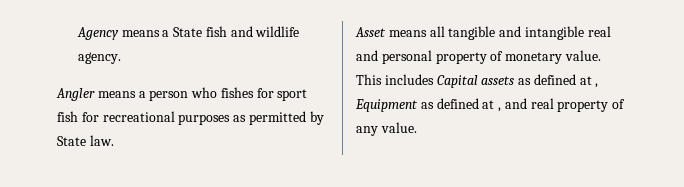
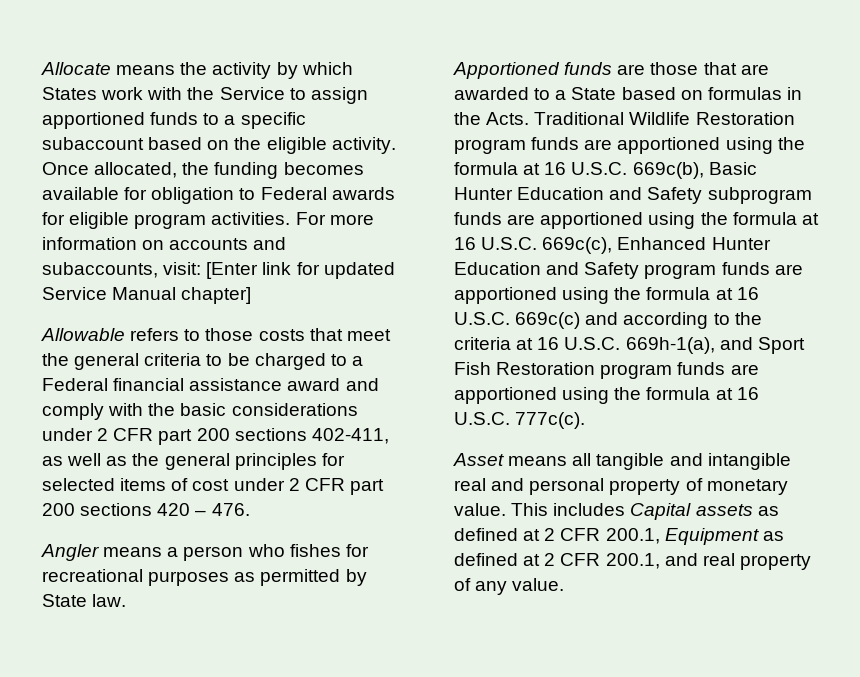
[76,26,300,40] [77,52,121,64] Agency means a State fish and wildlife agency. -> [41,62,353,79] [42,87,368,104] [42,112,306,129] [42,137,396,154] [42,162,364,179] [42,187,395,204] [42,212,374,229] [42,237,287,250] [42,262,395,279] [42,287,252,304] [41,328,391,341] [42,353,363,370] [42,378,379,391] [42,403,358,420] [42,428,389,445] [42,453,345,470] [42,478,384,495] [42,503,250,516] Allocate means the activity by which States work with the Service to assign apportioned funds to a specific subaccount based on the eligible activity. Once allocated, the funding becomes available for obligation to Federal awards for eligible program activities. For more information on accounts and subaccounts, visit: [Enter link for updated Service Manual chapter] // Allowable refers to those costs that meet the general criteria to be charged to a Federal financial assistance award and comply with the basic considerations under 2 CFR part 200 sections 402-411, as well as the general principles for selected items of cost under 2 CFR part 200 sections 420 – 476.
[277,89,308,101] [57,111,99,122] sport fish for -> (369, 550) none
(114, 140) none -> [453,62,769,79] [454,87,802,100] [454,112,795,125] [454,137,805,154] [454,162,757,179] [454,187,812,204] [454,212,819,229] [454,237,771,254] [454,262,803,279] [454,287,759,304] [454,312,762,329] [454,337,805,354] [454,362,759,379] [454,387,759,404] [454,412,586,429] // Apportioned funds are those that are awarded to a State based on formulas in the Acts. Traditional Wildlife Restoration program funds are apportioned using the formula at 16 U.S.C. 669c(b), Basic Hunter Education and Safety subprogram funds are apportioned using the formula at 16 U.S.C. 669c(c), Enhanced Hunter Education and Safety program funds are apportioned using the formula at 16 U.S.C. 669c(c) and according to the criteria at 16 U.S.C. 669h-1(a), and Sport Fish Restoration program funds are apportioned using the formula at 16 U.S.C. 777c(c).
[595,83,599,88] , -> [544,528,660,544] 2 CFR 200.1,
[498,107,502,112] , -> [544,553,660,569] 2 CFR 200.1,

